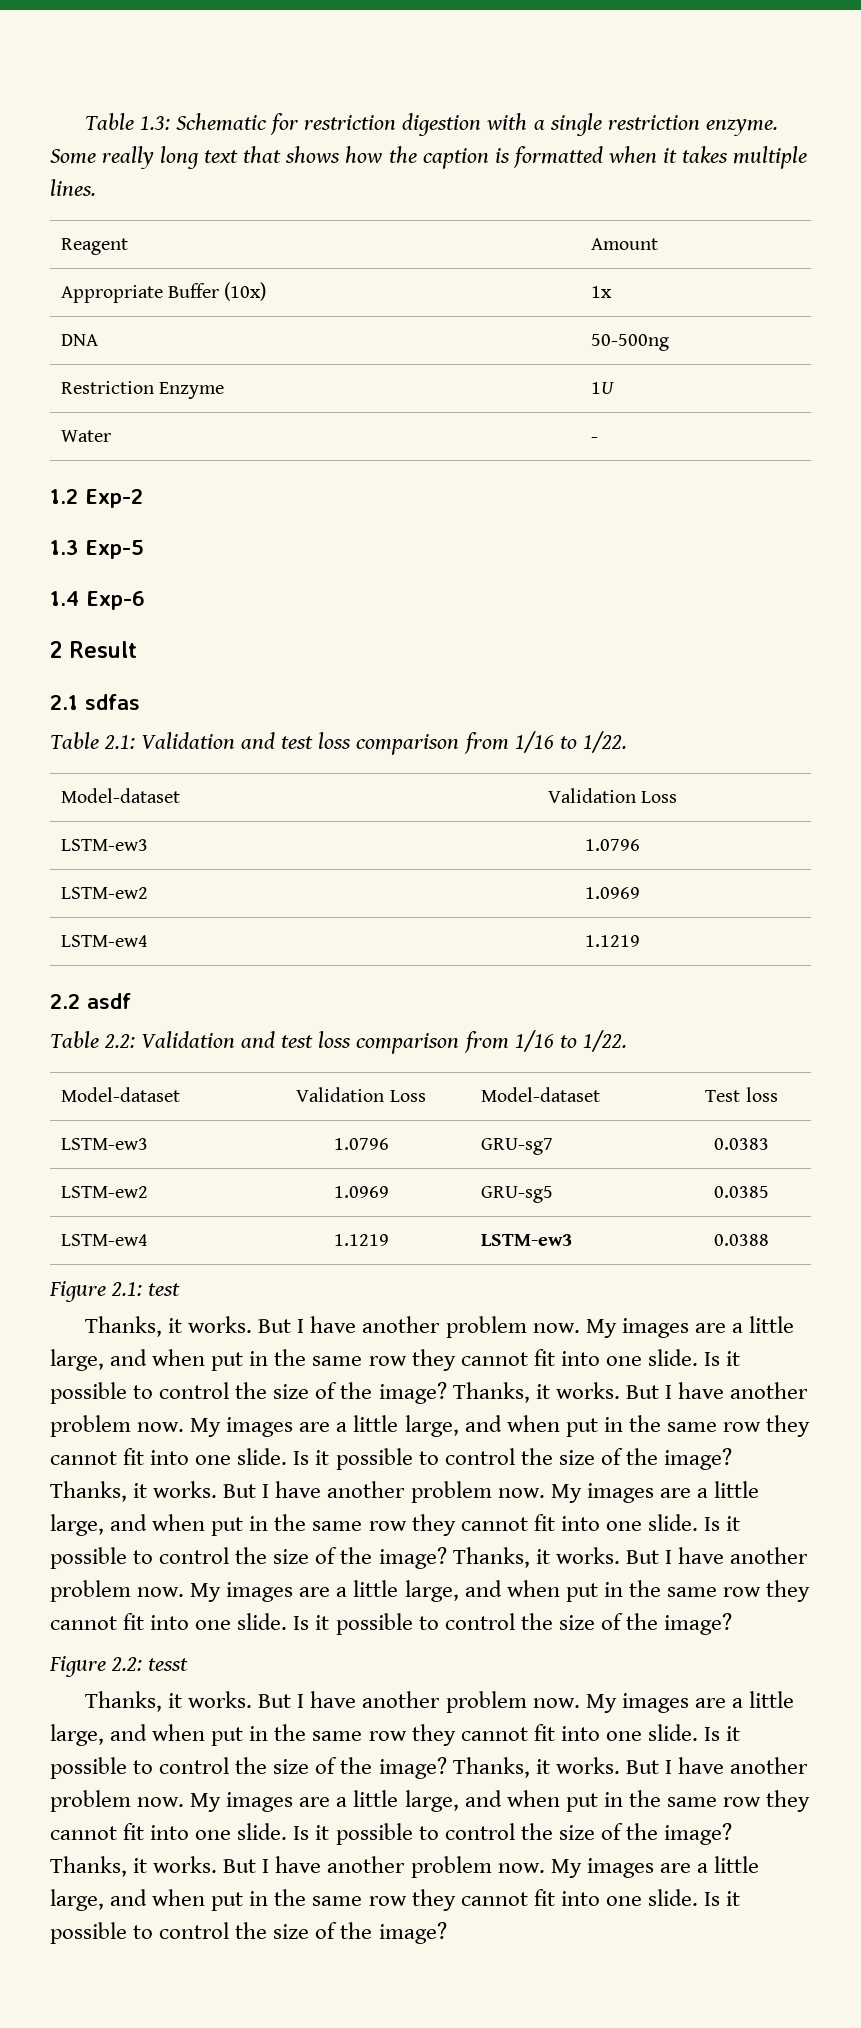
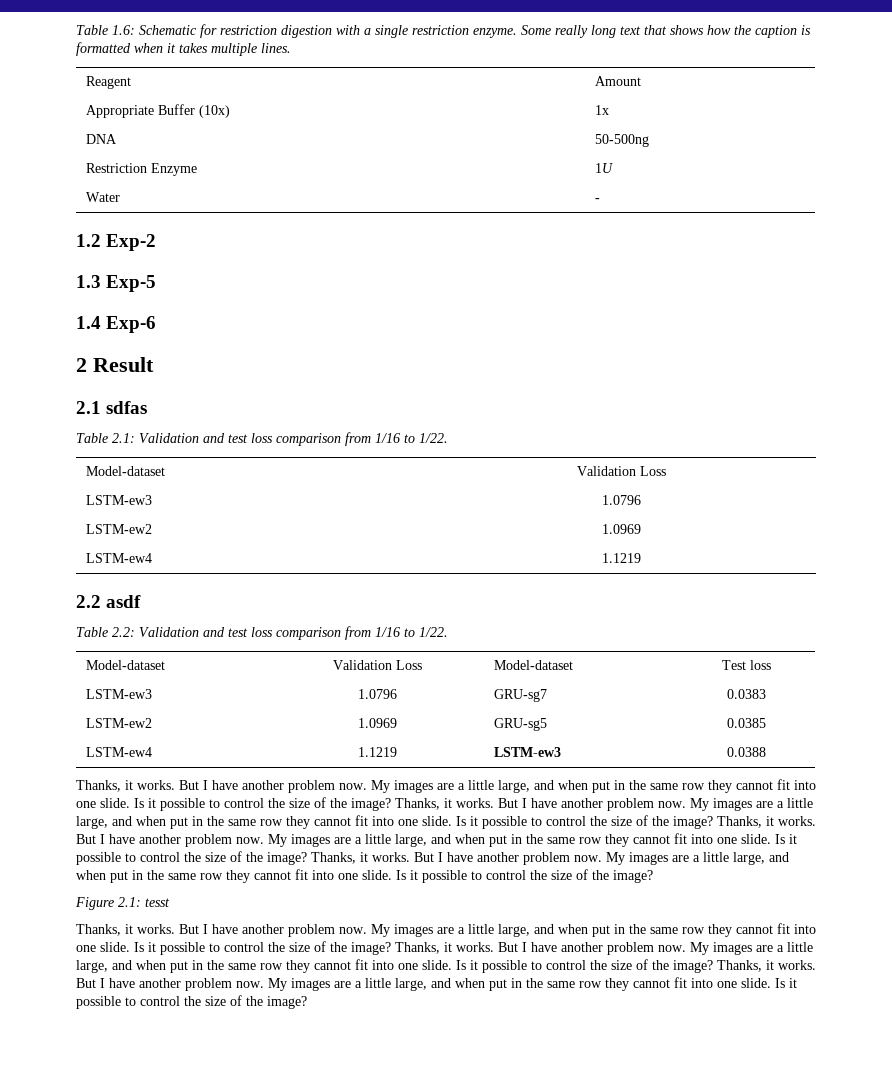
[85,113,171,130] Table 1.3: -> [76,25,135,35] Table 1.6:
[49,1281,181,1302] // Figure 2.1: test -> (766, 752) none
[111,1657,143,1671] 2.2: -> [118,897,141,907] 2.1:

